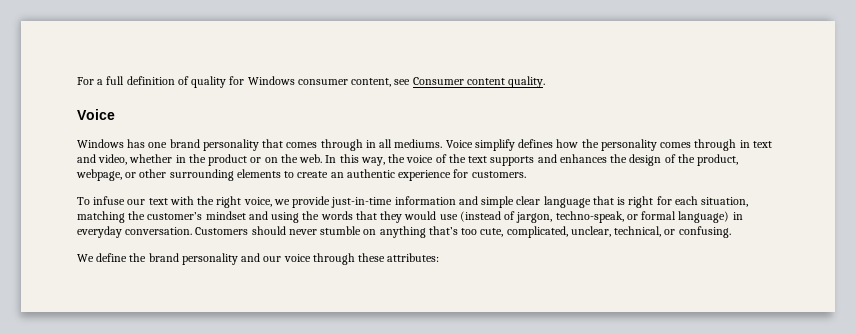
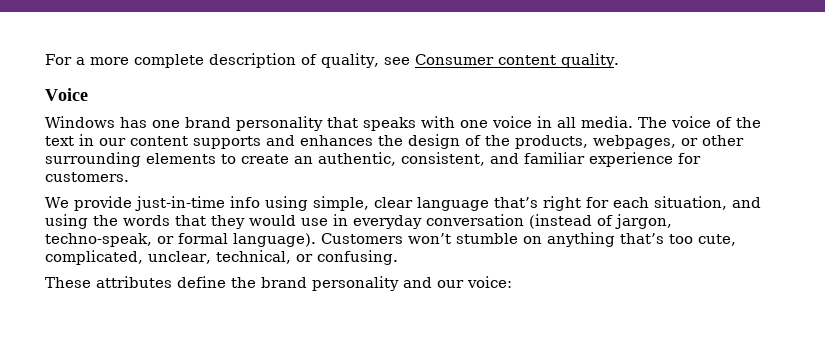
[106,76,392,88] full definition of quality for Windows consumer content, -> [90,53,379,68] more complete description of quality,
[286,139,772,151] [77,154,406,166] comes through in all mediums. Voice simplify defines how the personality comes through in text and video, whether in the product or on the web. In this way, the -> [363,116,667,131] speaks with one voice in all media. The
(488, 159) none -> [79,134,188,146] in our content
[697,154,739,166] [76,169,122,181] product, webpage, -> [515,135,676,149] products, webpages,
[346,169,395,178] authentic -> [318,152,585,166] authentic, consistent, and familiar
[77,196,749,208] [77,211,246,223] To infuse our text with the right voice, we provide just-in-time information and simple clear language that is right for each situation, matching the customer’s mindset -> [45,196,727,211] We provide just-in-time info using simple, clear language that’s right for each situation,
(458, 217) none -> [333,214,524,229] in everyday conversation
[678,211,743,223] [77,226,317,238] language) in everyday conversation. Customers should never -> [233,233,451,247] language). Customers won’t
[77,254,94,262] We -> [45,276,172,288] These attributes
[283,253,440,265] voice through these attributes: -> [467,276,512,288] voice:

